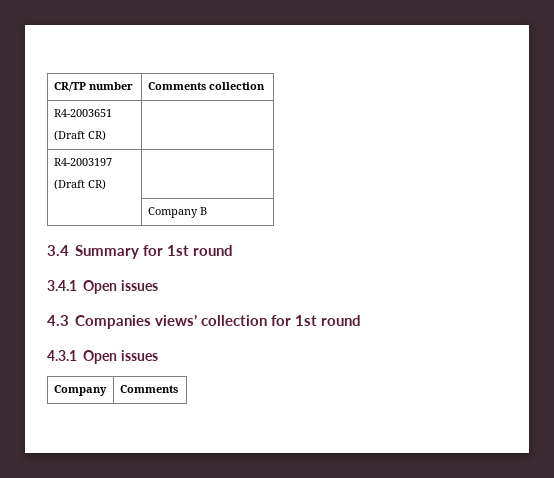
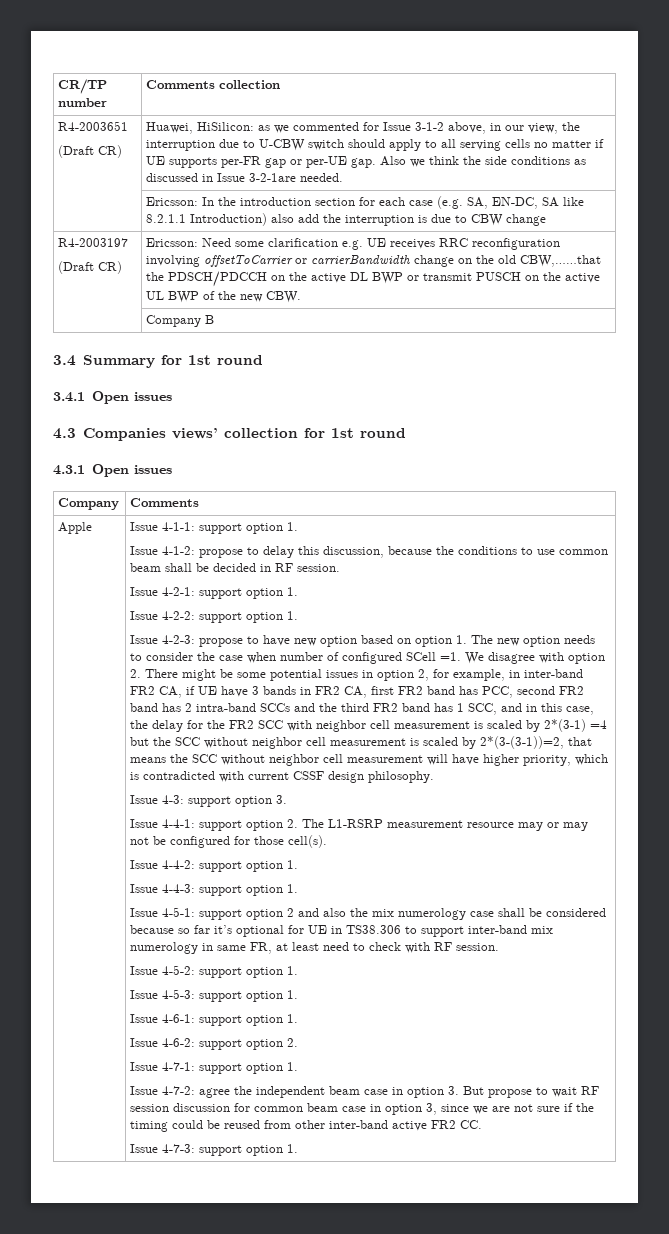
[53,158,112,166] [53,179,106,190] // R4-2003197 // (Draft CR) | -> [146,122,581,134] [146,139,605,151] [146,156,587,168] [146,173,344,182] [146,196,585,209] [146,213,547,226] [58,238,129,247] [58,261,123,274] [146,238,561,250] [146,255,602,267] [146,271,601,287] [146,291,302,303] Huawei, HiSilicon: as we commented for Issue 3-1-2 above, in our view, the interruption due to U-CBW switch should apply to all serving cells no matter if UE supports per-FR gap or per-UE gap. Also we think the side conditions as discussed in Issue 3-2-1are needed. // | Ericsson: In the introduction section for each case (e.g. SA, EN-DC, SA like 8.2.1.1 Introduction) also add the interruption is due to CBW change // R4-2003197 // (Draft CR) | Ericsson: Need some clarification e.g. UE receives RRC reconfiguration involving offsetToCarrier or carrierBandwidth change on the old CBW,……that the PDSCH/PDCCH on the active DL BWP or transmit PUSCH on the active UL BWP of the new CBW.
(178, 389) none -> [58,522,93,534] [130,522,299,534] [130,546,609,558] [130,563,341,572] [130,587,299,599] [130,611,299,623] [130,635,596,647] [130,652,606,664] [130,669,584,681] [130,686,585,698] [130,703,595,715] [130,719,608,732] [130,736,593,749] [130,754,609,766] [130,771,435,783] [130,795,288,807] [130,819,589,831] [130,835,328,848] [130,860,299,872] [130,884,299,896] [130,907,607,920] [130,925,554,937] [130,942,500,954] [130,965,299,978] [130,989,299,1002] [130,1014,299,1026] [130,1038,299,1050] [130,1062,299,1074] [130,1086,600,1098] [130,1103,595,1115] [130,1120,483,1132] [130,1144,299,1156] // Apple | Issue 4-1-1: support option 1. // Issue 4-1-2: propose to delay this discussion, because the conditions to use common beam shall be decided in RF session. // Issue 4-2-1: support option 1. // Issue 4-2-2: support option 1. // Issue 4-2-3: propose to have new option based on option 1. The new option needs to consider the case when number of configured SCell =1. We disagree with option 2. There might be some potential issues in option 2, for example, in inter-band FR2 CA, if UE have 3 bands in FR2 CA, first FR2 band has PCC, second FR2 band has 2 intra-band SCCs and the third FR2 band has 1 SCC, and in this case, the delay for the FR2 SCC with neighbor cell measurement is scaled by 2*(3-1) =4 but the SCC without neighbor cell measurement is scaled by 2*(3-(3-1))=2, that means the SCC without neighbor cell measurement will have higher priority, which is contradicted with current CSSF design philosophy. // Issue 4-3: support option 3. // Issue 4-4-1: support option 2. The L1-RSRP measurement resource may or may not be configured for those cell(s). // Issue 4-4-2: support option 1. // Issue 4-4-3: support option 1. // Issue 4-5-1: support option 2 and also the mix numerology case shall be considered because so far it’s optional for UE in TS38.306 to support inter-band mix numerology in same FR, at least need to check with RF session. // Issue 4-5-2: support option 1. // Issue 4-5-3: support option 1. // Issue 4-6-1: support option 1. // Issue 4-6-2: support option 2. // Issue 4-7-1: support option 1. // Issue 4-7-2: agree the independent beam case in option 3. But propose to wait RF session discussion for common beam case in option 3, since we are not sure if the timing could be reused from other inter-band active FR2 CC. // Issue 4-7-3: support option 1.

